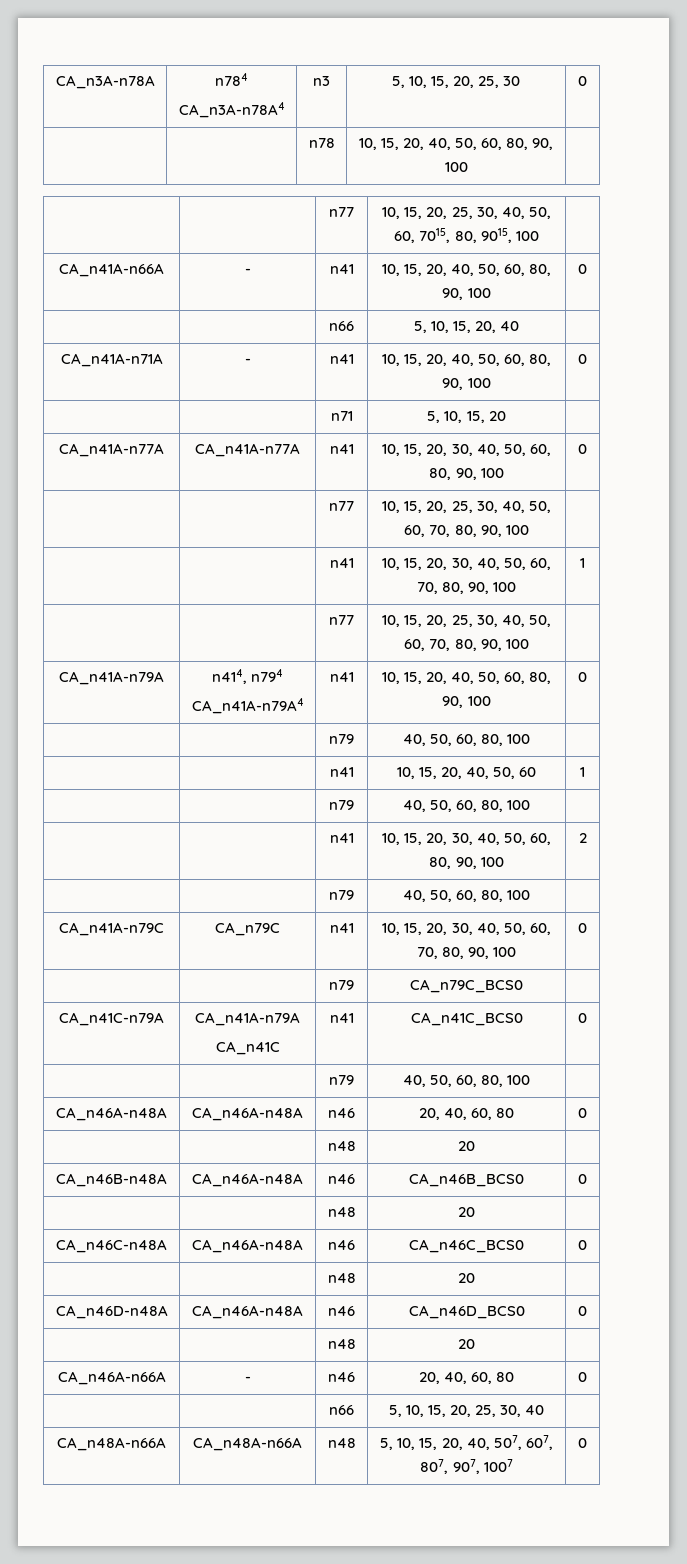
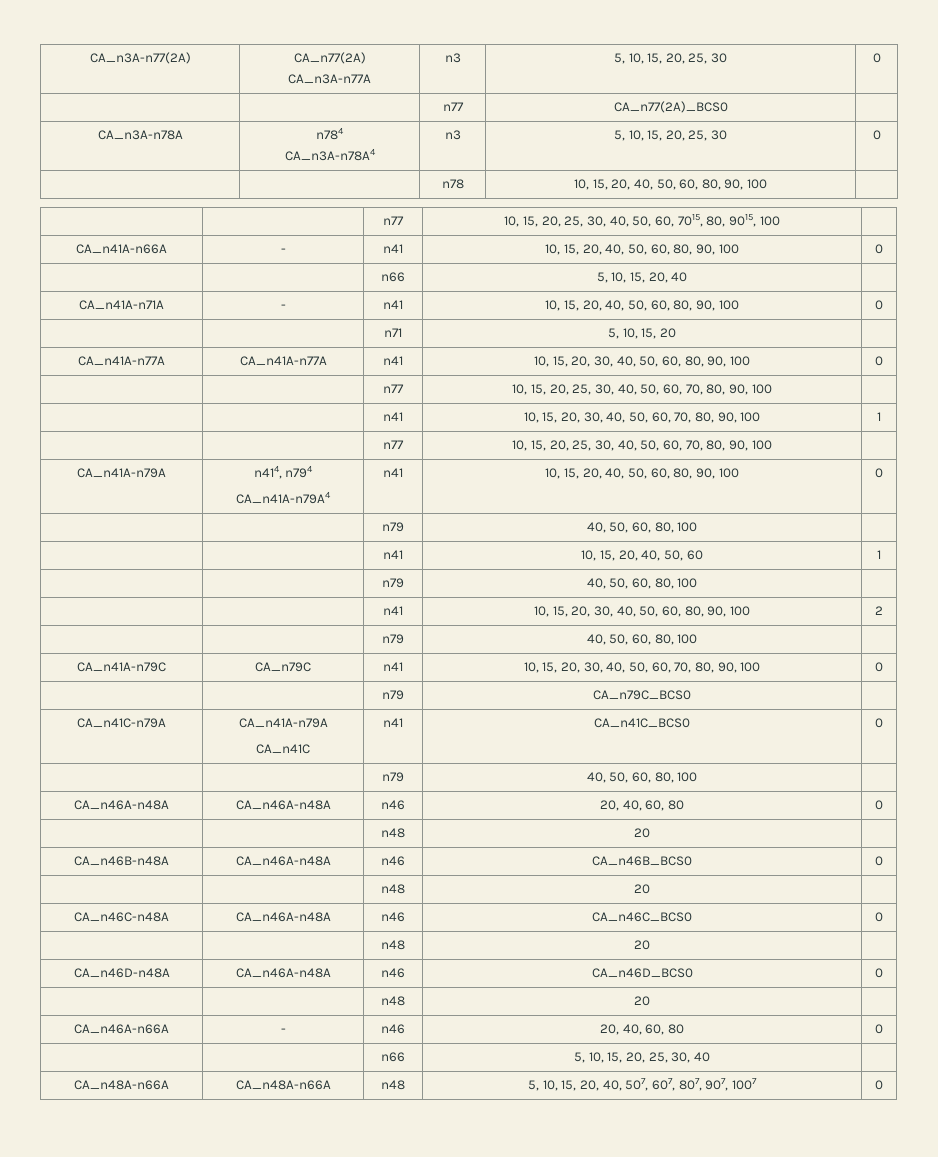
(55, 82) none -> [89,52,191,64] [293,52,366,64] [288,74,371,84] [444,53,461,63] [613,53,728,64] [872,53,881,63] [442,102,464,111] [613,101,728,113] CA_n3A-n77(2A) | CA_n77(2A) // CA_n3A-n77A | n3 | 5, 10, 15, 20, 25, 30 | 0 // | | n77 | CA_n77(2A)_BCS0 | //

